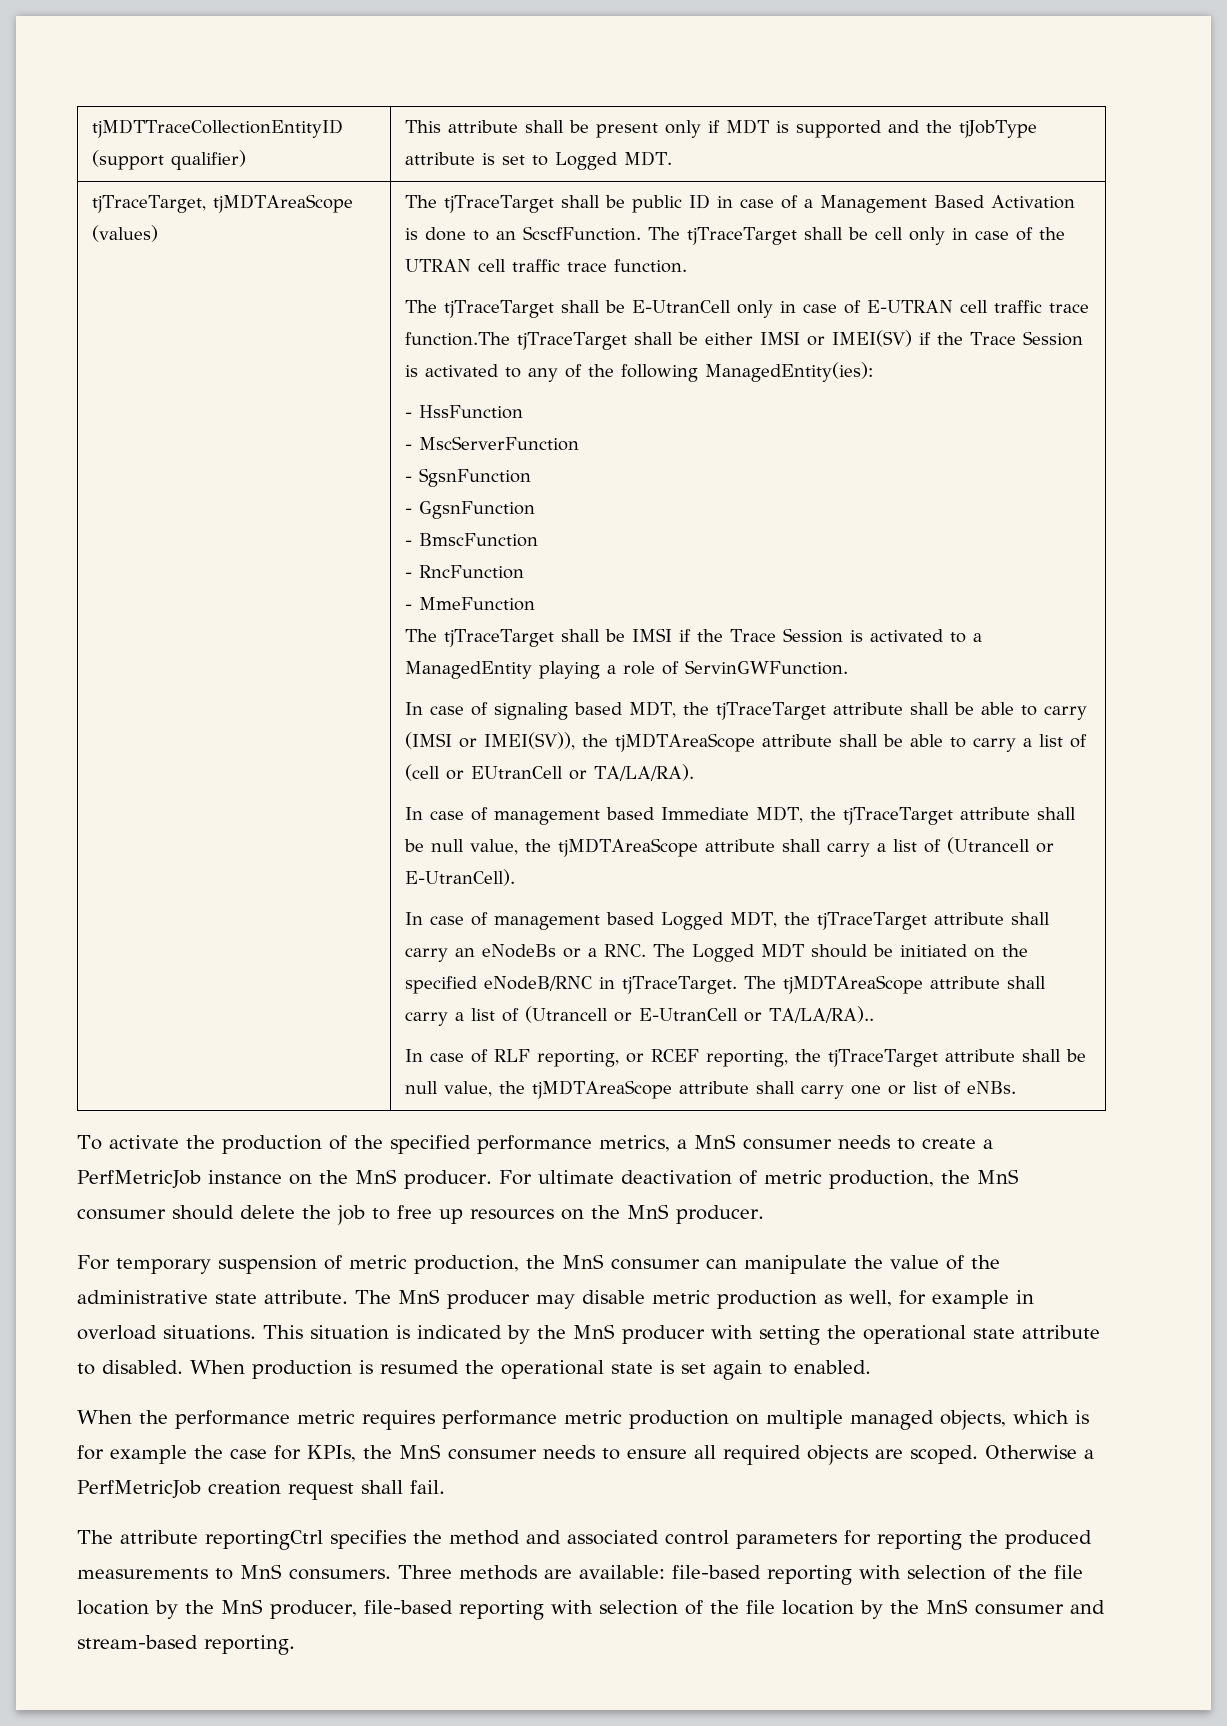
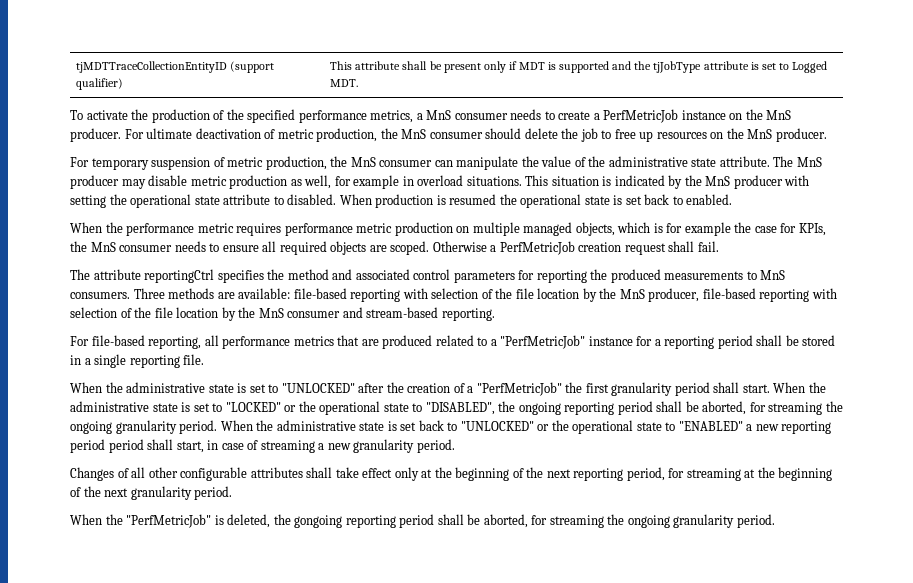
[91,194,353,213] [91,225,158,242] [404,194,1075,213] [404,226,1065,245] [404,259,687,273] [404,300,1089,318] [404,330,1083,350] [404,362,873,382] [404,405,523,419] [404,436,579,451] [404,468,531,487] [404,501,535,519] [404,533,538,547] [404,565,524,579] [404,597,535,611] [404,628,982,647] [404,660,848,679] [404,701,1087,720] [404,732,1087,752] [404,764,694,781] [404,806,1076,825] [403,837,1054,857] [404,869,515,886] [404,911,1050,930] [404,943,1028,962] [404,975,1046,994] [404,1006,874,1026] [404,1049,1086,1067] [404,1080,1016,1099] // tjTraceTarget, tjMDTAreaScope (values) | The tjTraceTarget shall be public ID in case of a Management Based Activation is done to an ScscfFunction. The tjTraceTarget shall be cell only in case of the UTRAN cell traffic trace function. // The tjTraceTarget shall be E-UtranCell only in case of E-UTRAN cell traffic trace function.The tjTraceTarget shall be either IMSI or IMEI(SV) if the Trace Session is activated to any of the following ManagedEntity(ies): // - HssFunction // - MscServerFunction // - SgsnFunction // - GgsnFunction // - BmscFunction // - RncFunction // - MmeFunction // The tjTraceTarget shall be IMSI if the Trace Session is activated to a ManagedEntity playing a role of ServinGWFunction. // In case of signaling based MDT, the tjTraceTarget attribute shall be able to carry (IMSI or IMEI(SV)), the tjMDTAreaScope attribute shall be able to carry a list of (cell or EUtranCell or TA/LA/RA). // In case of management based Immediate MDT, the tjTraceTarget attribute shall be null value, the tjMDTAreaScope attribute shall carry a list of (Utrancell or E-UtranCell). // In case of management based Logged MDT, the tjTraceTarget attribute shall carry an eNodeBs or a RNC. The Logged MDT should be initiated on the specified eNodeB/RNC in tjTraceTarget. The tjMDTAreaScope attribute shall carry a list of (Utrancell or E-UtranCell or TA/LA/RA).. // In case of RLF reporting, or RCEF reporting, the tjTraceTarget attribute shall be null value, the tjMDTAreaScope attribute shall carry one or list of eNBs. -> (359, 83) none
[713,1360,762,1380] again -> [644,194,670,205] back
(295, 1645) none -> [70,335,836,349] [70,354,205,368] [70,382,826,396] [70,401,843,415] [70,420,832,434] [70,439,455,453] [70,467,833,481] [70,486,233,500] [70,514,775,528] // For file-based reporting, all performance metrics that are produced related to a "PerfMetricJob" instance for a reporting period shall be stored in a single reporting file. // When the administrative state is set to "UNLOCKED" after the creation of a "PerfMetricJob" the first granularity period shall start. When the administrative state is set to "LOCKED" or the operational state to "DISABLED", the ongoing reporting period shall be aborted, for streaming the ongoing granularity period. When the administrative state is set back to "UNLOCKED" or the operational state to "ENABLED" a new reporting period period shall start, in case of streaming a new granularity period. // Changes of all other configurable attributes shall take effect only at the beginning of the next reporting period, for streaming at the beginning of the next granularity period. // When the "PerfMetricJob" is deleted, the gongoing reporting period shall be aborted, for streaming the ongoing granularity period.

